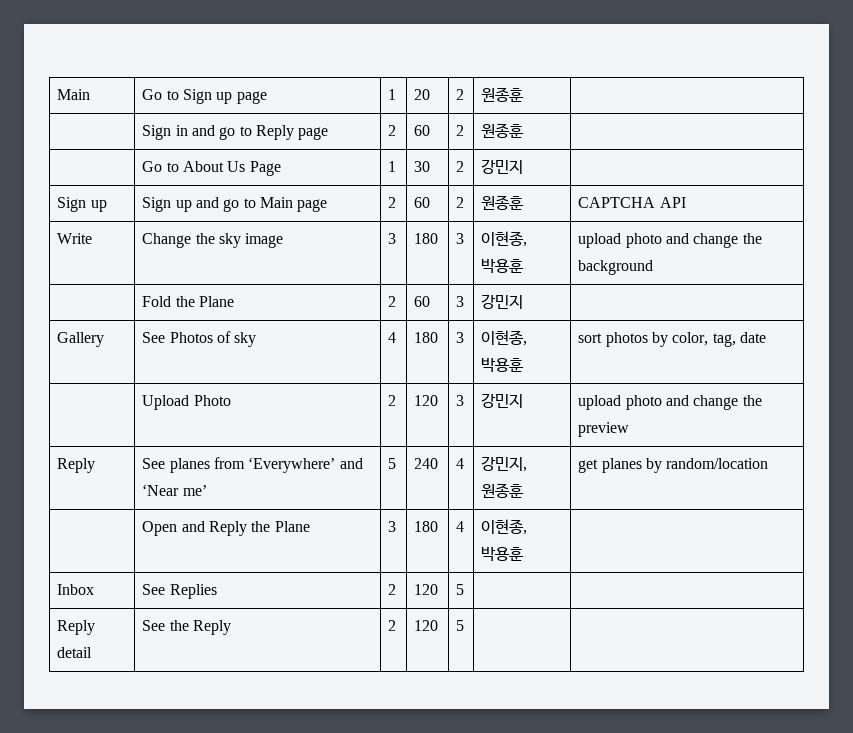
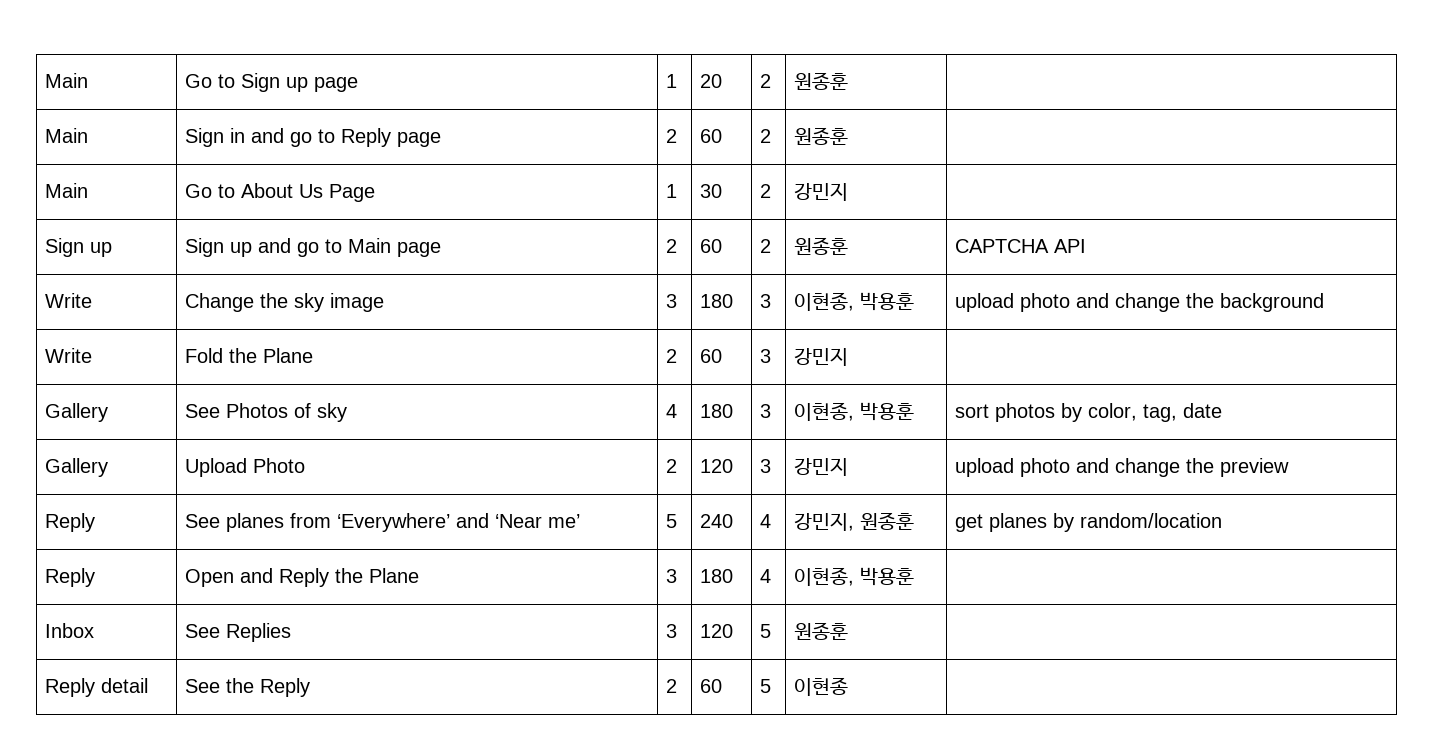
(525, 94) none -> [44,128,88,143] Main
(525, 130) none -> [44,183,88,198] Main
(654, 267) none -> [44,348,92,363] Write
(766, 337) none -> [44,458,108,477] Gallery
(769, 463) none -> [44,568,95,587] Reply
[388,584,397,595] [414,584,439,595] [456,584,465,595] 2 | 120 | 5 | -> [665,624,677,638] [699,624,733,638] [759,624,771,638] [793,622,848,640] 3 | 120 | 5 | 원종훈
[414,620,439,631] [456,620,465,631] 120 | 5 | -> [699,679,722,693] [759,679,771,693] [793,677,848,696] 60 | 5 | 이현종

